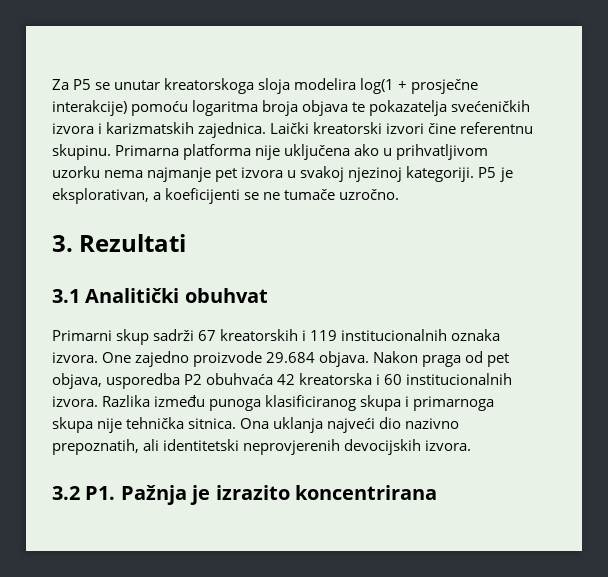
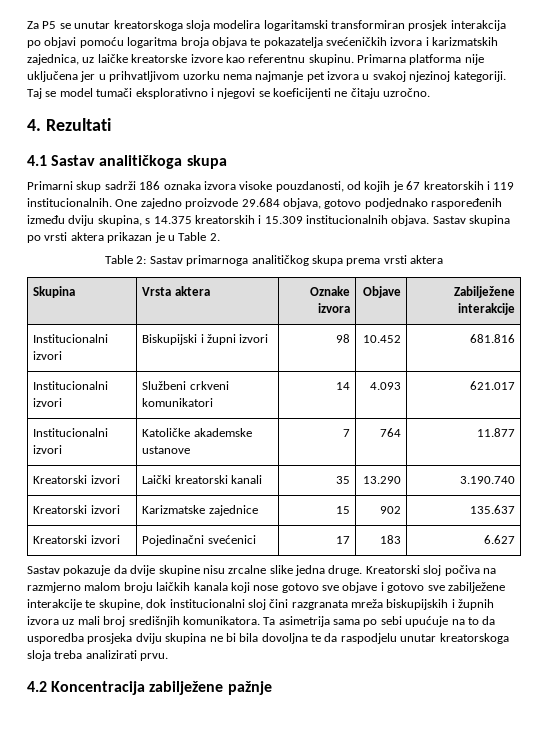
[360,78,479,94] [52,100,127,116] log(1 + prosječne interakcije) -> [263,20,506,31] [27,37,77,48] logaritamski transformiran prosjek interakcija po objavi
[198,122,457,138] zajednica. Laički kreatorski izvori čine -> [27,54,245,65] zajednica, uz laičke kreatorske izvore kao
[354,144,380,156] ako -> [80,71,96,82] jer
[478,167,513,182] [52,188,336,204] P5 je eksplorativan, a koeficijenti se ne tumače -> [27,88,380,99] Taj se model tumači eksplorativno i njegovi se koeficijenti ne čitaju
[52,235,73,252] 3. -> [27,119,41,131] 4.
[52,288,268,303] 3.1 Analitički obuhvat -> [27,155,227,169] 4.1 Sastav analitičkoga skupa
(195, 335) none -> [139,181,403,192] 186 oznaka izvora visoke pouzdanosti, od kojih je
[341,329,501,341] [52,352,98,363] institucionalnih oznaka izvora. -> [27,198,112,207] institucionalnih.
[319,351,510,367] [52,373,513,389] [52,395,495,411] [52,417,460,433] [52,439,472,455] [52,485,437,505] objava. Nakon praga od pet objava, usporedba P2 obuhvaća 42 kreatorska i 60 institucionalnih izvora. Razlika između punoga klasificiranog skupa i primarnoga skupa nije tehnička sitnica. Ona uklanja najveći dio nazivno prepoznatih, ali identitetski neprovjerenih devocijskih izvora. // 3.2 P1. Pažnja je izrazito koncentrirana -> [282,198,502,209] [27,215,511,226] [27,232,220,243] [105,255,443,266] [33,286,76,298] [142,286,210,296] [309,286,350,296] [317,303,350,313] [362,286,401,298] [453,286,515,298] [457,303,515,315] [33,334,109,343] [33,351,63,360] [142,334,269,345] [335,334,350,343] [362,335,401,343] [469,334,515,343] [33,381,109,390] [33,398,63,407] [142,381,229,390] [142,398,214,407] [335,382,350,390] [369,382,401,390] [469,381,515,390] [33,428,109,437] [33,445,63,454] [142,428,252,437] [142,446,191,454] [342,429,350,437] [379,428,401,437] [476,428,515,437] [33,475,120,484] [142,475,263,484] [335,476,350,484] [362,476,401,484] [459,476,515,484] [33,505,120,514] [142,505,258,516] [335,506,350,514] [379,506,401,514] [469,505,515,514] [33,535,120,544] [142,535,256,546] [335,536,350,544] [379,535,401,544] [483,535,515,544] [27,565,496,576] [27,582,505,593] [27,599,495,610] [27,616,496,627] [27,633,509,644] [27,650,169,661] [27,681,272,695] objava, gotovo podjednako raspoređenih između dviju skupina, s 14.375 kreatorskih i 15.309 institucionalnih objava. Sastav skupina po vrsti aktera prikazan je u Table 2. // Table 2: Sastav primarnoga analitičkog skupa prema vrsti aktera // Skupina | Vrsta aktera | Oznake izvora | Objave | Zabilježene interakcije // Institucionalni izvori | Biskupijski i župni izvori | 98 | 10.452 | 681.816 // Institucionalni izvori | Službeni crkveni komunikatori | 14 | 4.093 | 621.017 // Institucionalni izvori | Katoličke akademske ustanove | 7 | 764 | 11.877 // Kreatorski izvori | Laički kreatorski kanali | 35 | 13.290 | 3.190.740 // Kreatorski izvori | Karizmatske zajednice | 15 | 902 | 135.637 // Kreatorski izvori | Pojedinačni svećenici | 17 | 183 | 6.627 // Sastav pokazuje da dvije skupine nisu zrcalne slike jedna druge. Kreatorski sloj počiva na razmjerno malom broju laičkih kanala koji nose gotovo sve objave i gotovo sve zabilježene interakcije te skupine, dok institucionalni sloj čini razgranata mreža biskupijskih i župnih izvora uz mali broj središnjih komunikatora. Ta asimetrija sama po sebi upućuje na to da usporedba prosjeka dviju skupina ne bi bila dovoljna te da raspodjelu unutar kreatorskoga sloja treba analizirati prvu. // 4.2 Koncentracija zabilježene pažnje

